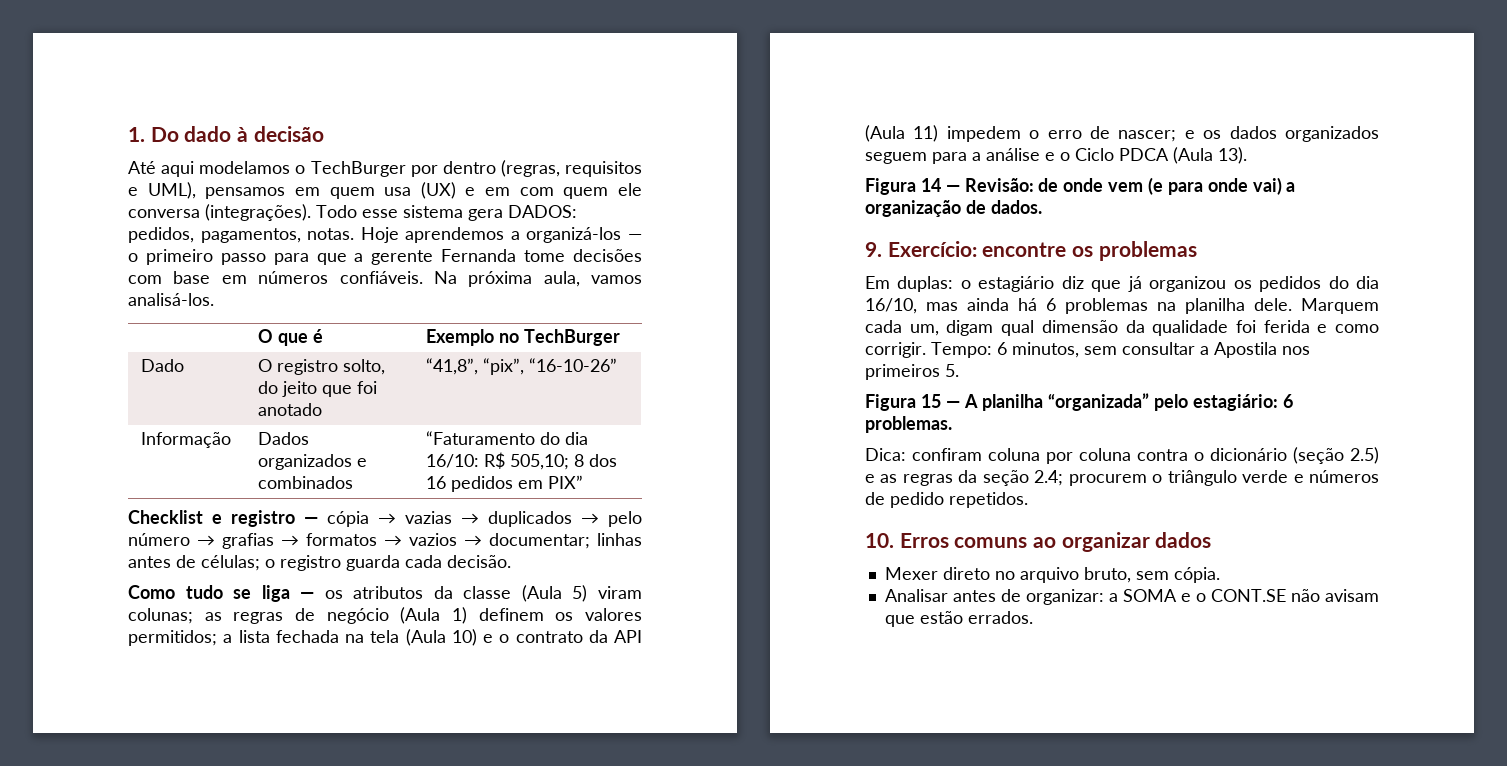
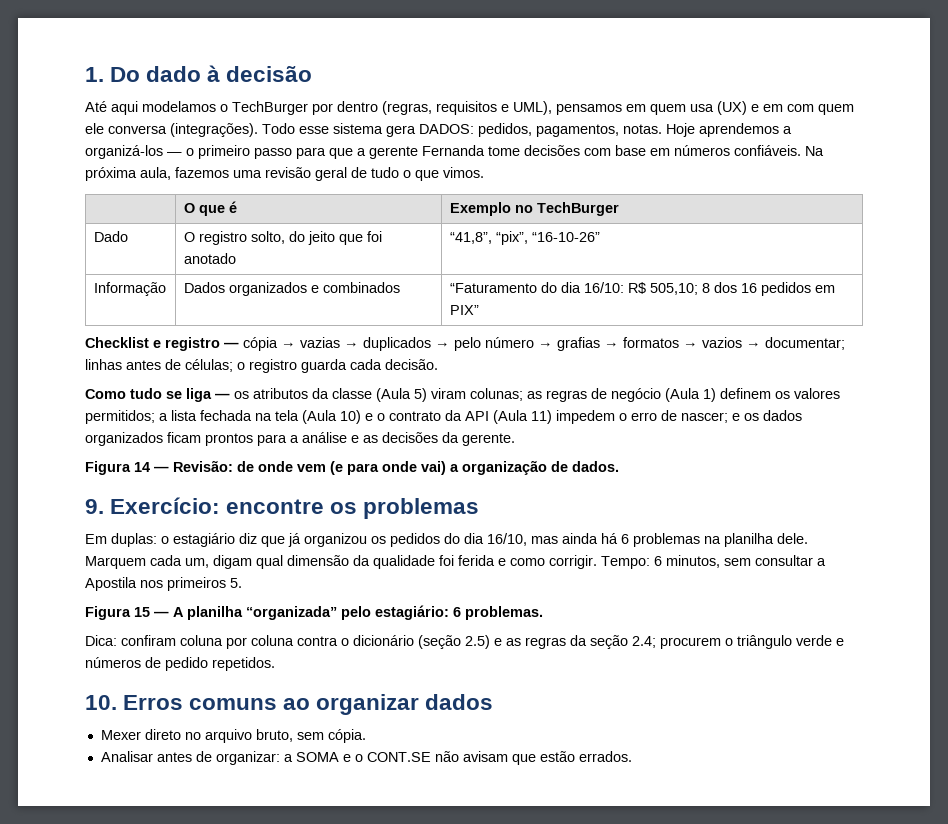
[591,275,642,284] [128,293,214,306] vamos analisá-los. -> [175,167,484,181] fazemos uma revisão geral de tudo o que vimos.
[865,152,927,164] seguem -> [167,432,253,446] ficam prontos
[1060,147,1247,164] o Ciclo PDCA (Aula 13). -> [363,432,515,446] as decisões da gerente.

